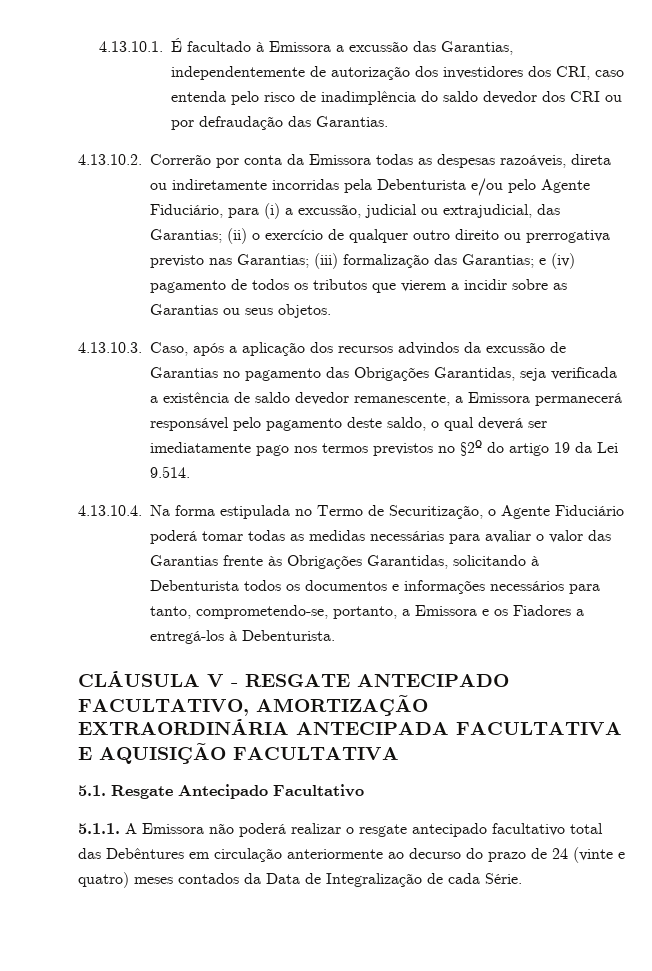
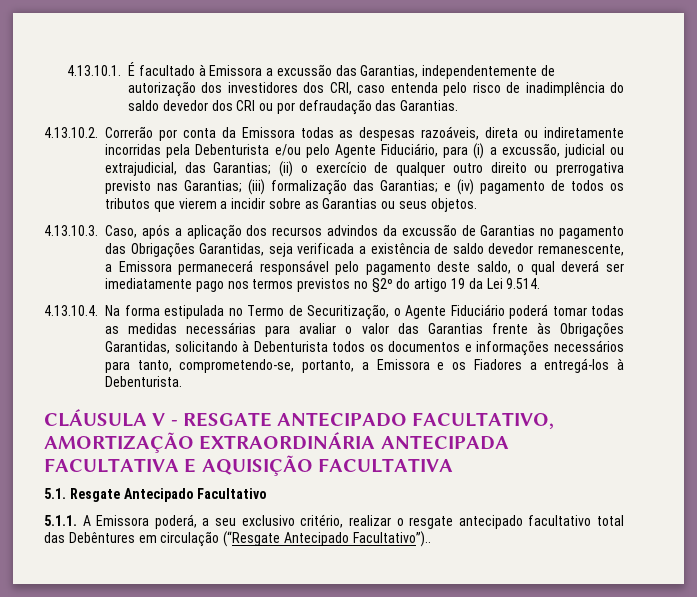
[209,823,286,837] não poderá -> [154,514,344,529] poderá, a seu exclusivo critério,
[287,847,625,863] [78,872,522,888] anteriormente ao decurso do prazo de 24 (vinte e quatro) meses contados da Data de Integralização de cada Série. -> [223,531,431,547] (“Resgate Antecipado Facultativo”)..

